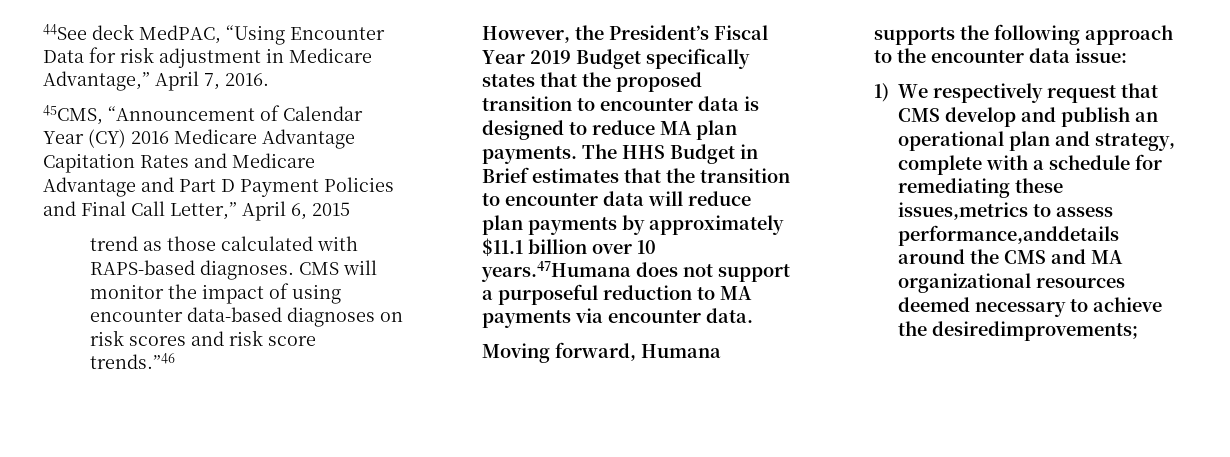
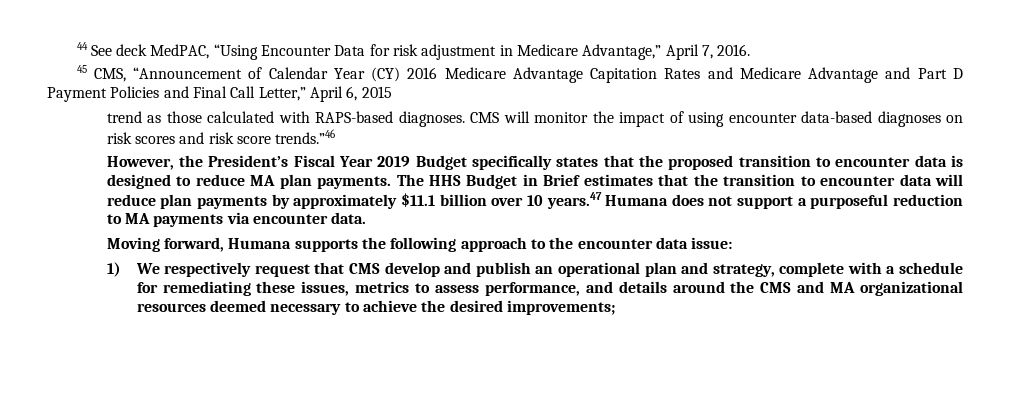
[43,24,87,40] 44See -> [76,42,112,56] 44 See
[43,105,103,125] 45CMS, -> [76,65,126,82] 45 CMS,
[480,261,631,282] years.47Humana -> [546,192,669,209] years.47 Humana
[897,202,1113,220] [897,225,1119,246] issues,metrics to assess performance,anddetails -> [301,281,667,296] issues, metrics to assess performance, and details
[931,321,1138,341] desiredimprovements; -> [449,300,615,315] desired improvements;

